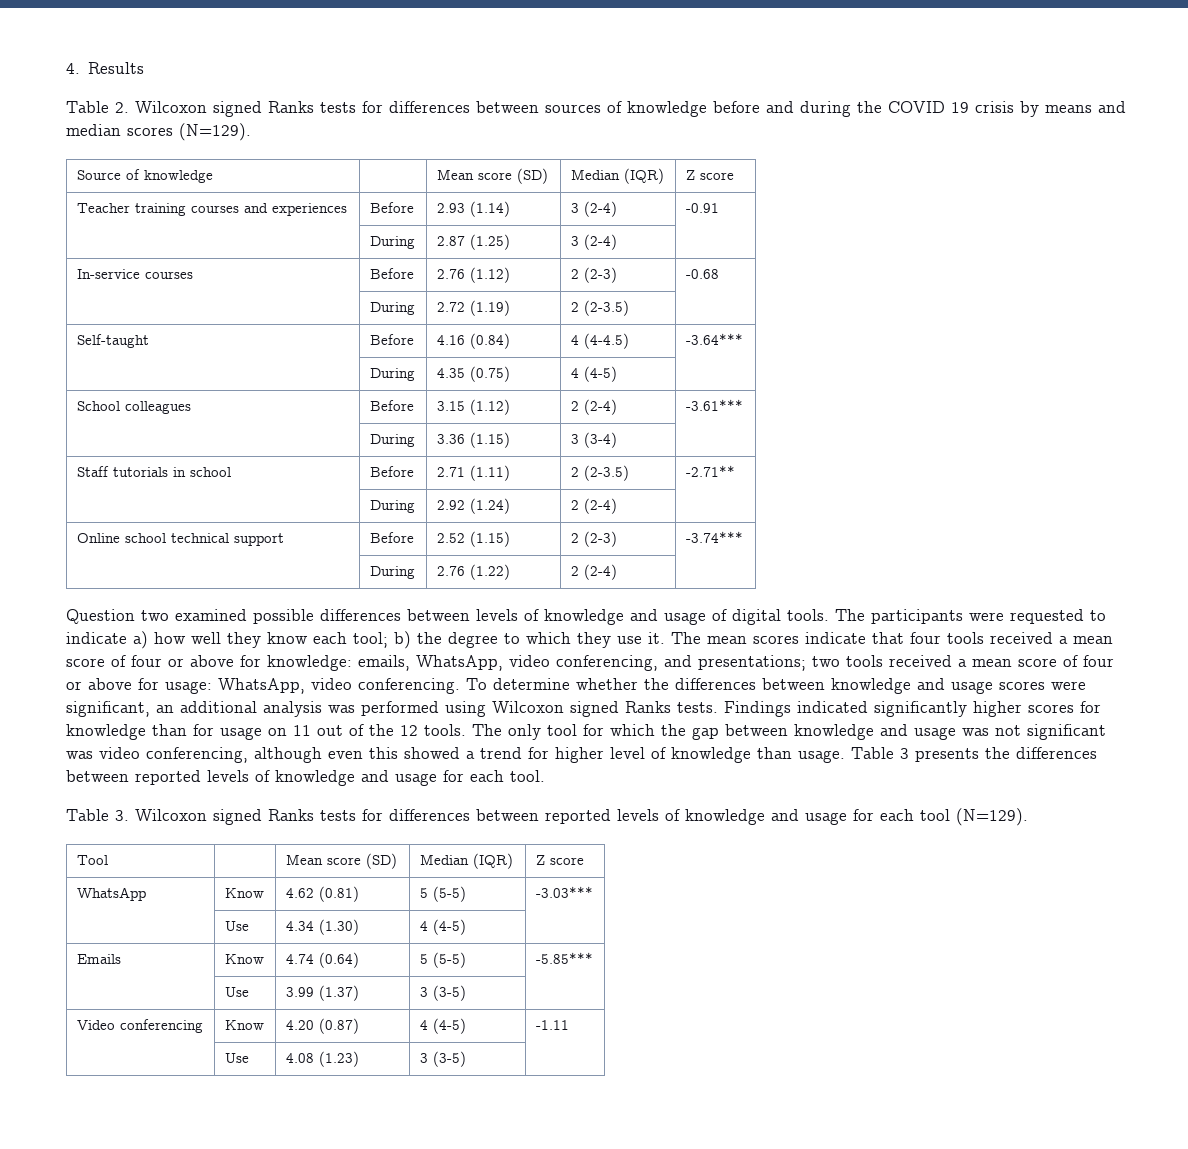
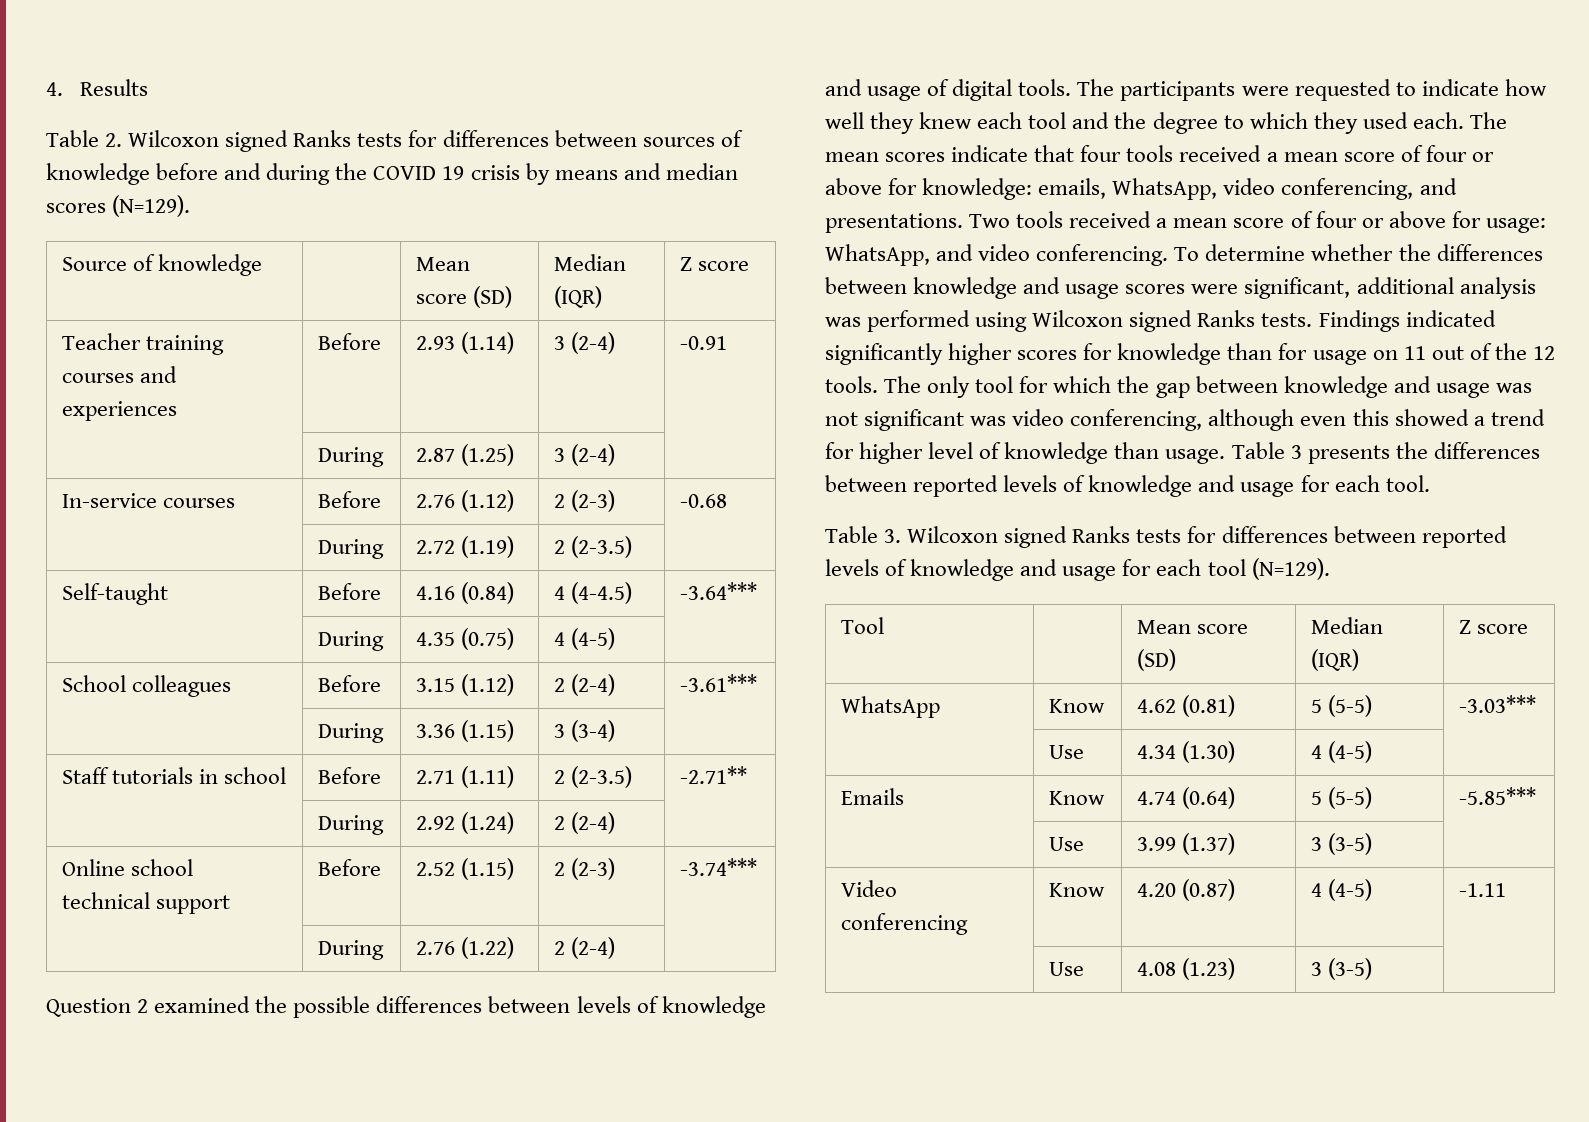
[141,609,247,621] two examined -> [137,996,288,1013] 2 examined the
[133,631,148,649] a) -> (1499, 87) none
[267,631,411,649] know each tool; b) -> [919,112,1110,129] knew each tool and
[617,632,665,644] use it. -> [1362,112,1464,129] used each.
[698,655,840,671] presentations; two -> [825,213,1011,233] presentations. Two
(305, 686) none -> [936,244,974,261] and
[156,705,174,713] an -> (1351, 288) none

